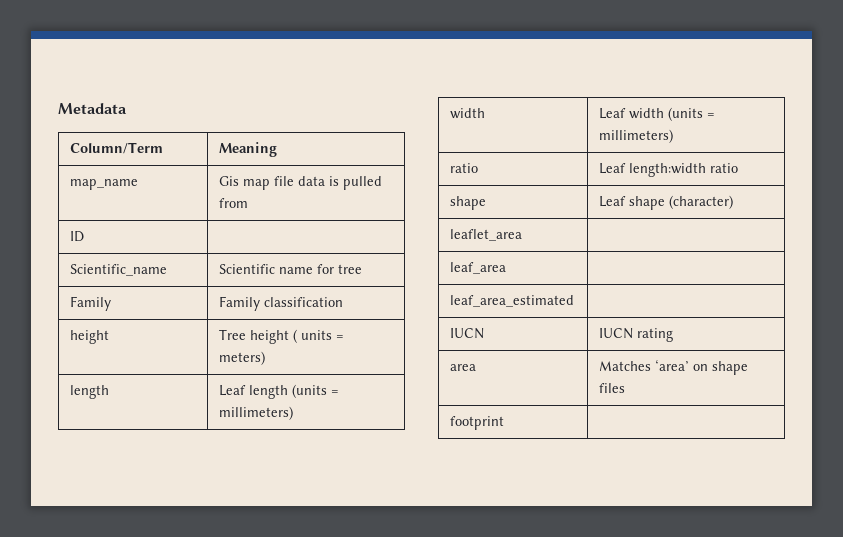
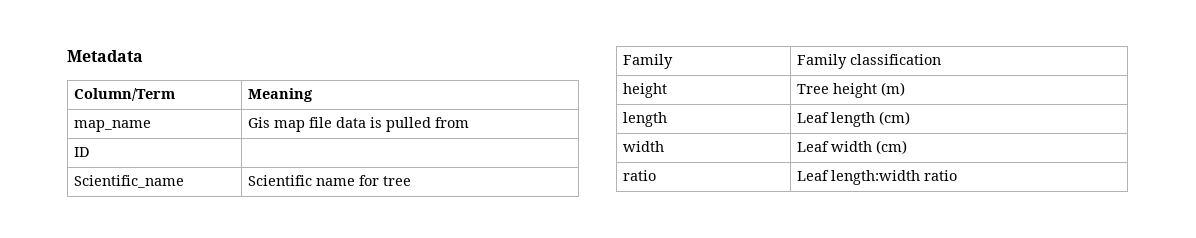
[293,329,345,343] [219,351,266,365] ( units = meters) -> [880,82,905,96] (m)
[292,384,340,398] [219,406,294,420] (units = millimeters) -> [878,111,910,125] (cm)
[668,107,716,121] [599,129,674,143] (units = millimeters) -> [875,140,907,154] (cm)
[450,196,487,210] [599,195,734,210] [450,229,523,241] [450,262,507,274] [450,295,575,307] [450,328,485,339] [599,328,674,342] [450,364,477,371] [599,359,749,375] [599,383,626,393] [450,416,505,430] // shape | Leaf shape (character) // leaflet_area | // leaf_area | // leaf_area_estimated | // IUCN | IUCN rating // area | Matches ‘area’ on shape files // footprint | -> (957, 175) none

